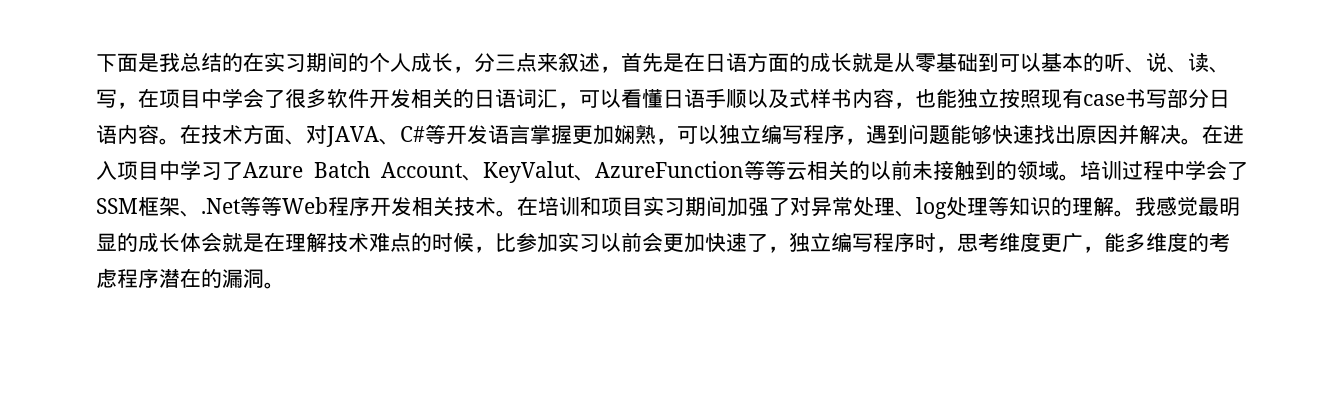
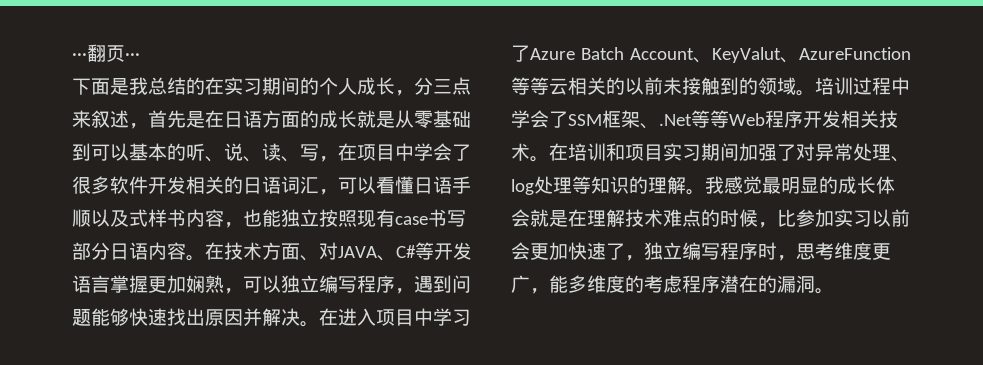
(96, 63) none -> [72,44,140,62] ···翻页··· //

